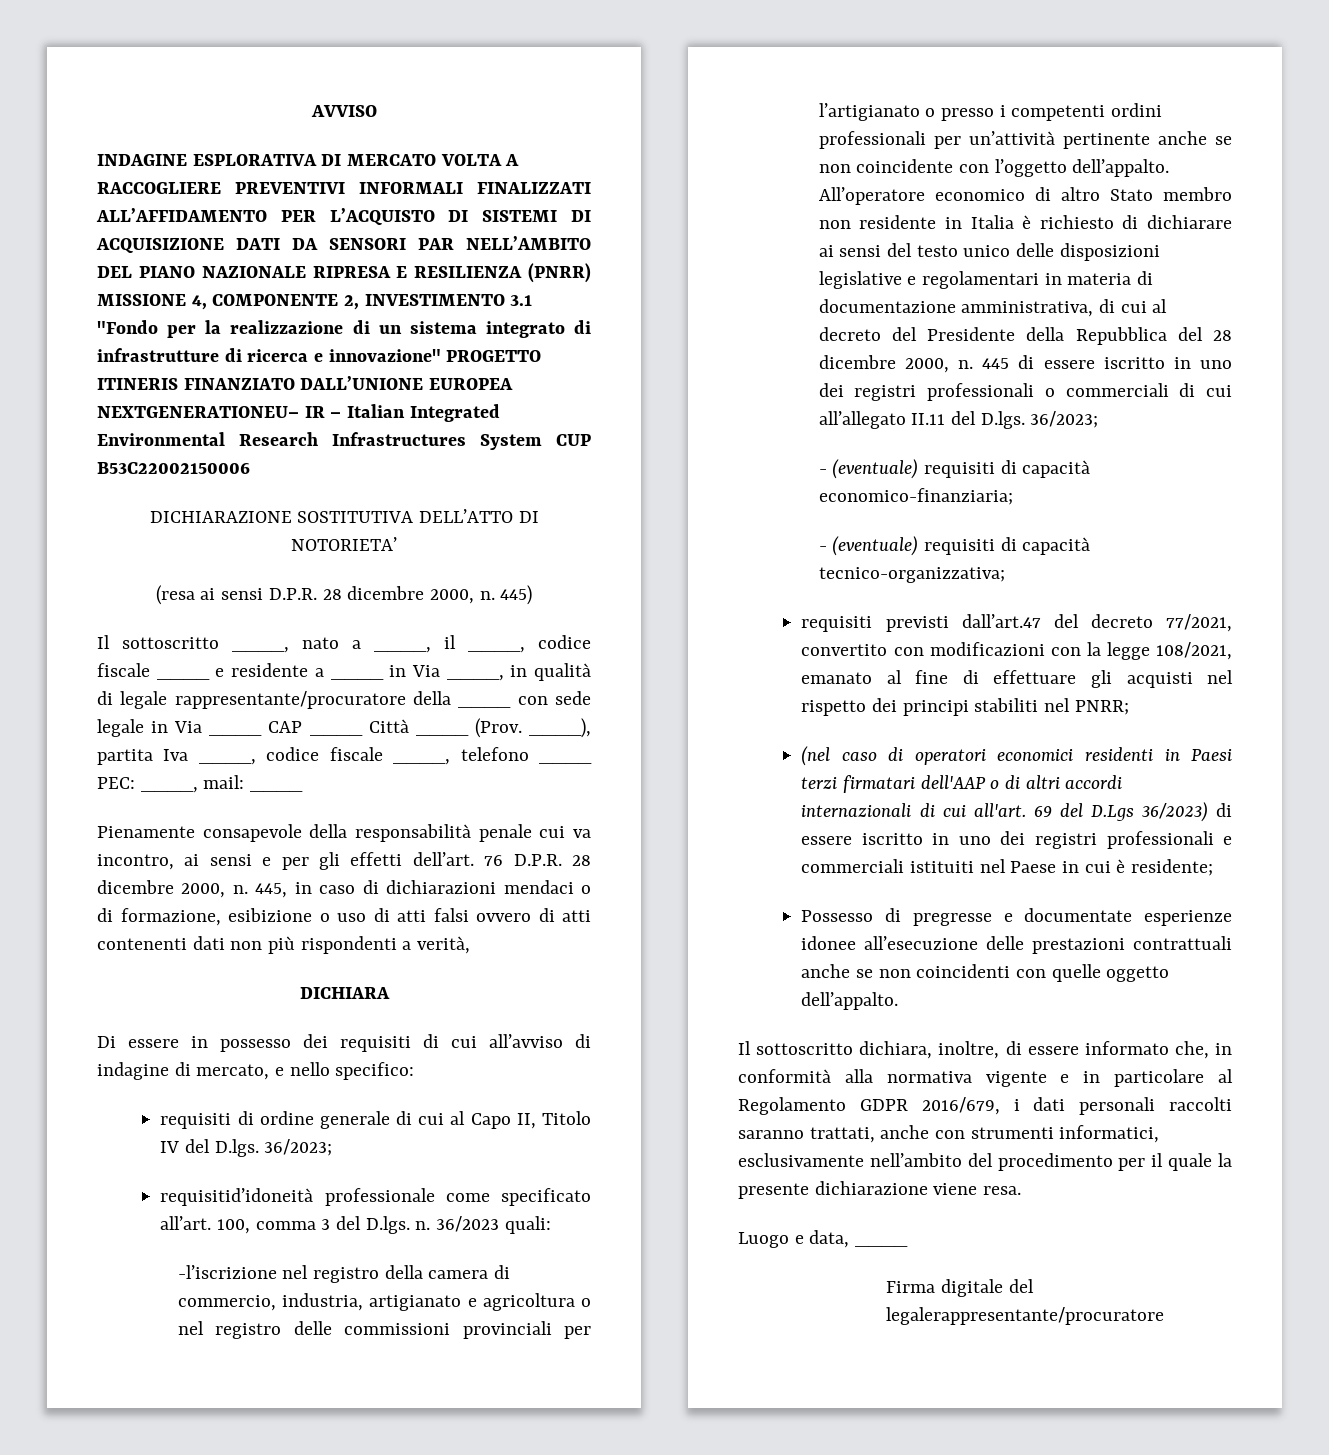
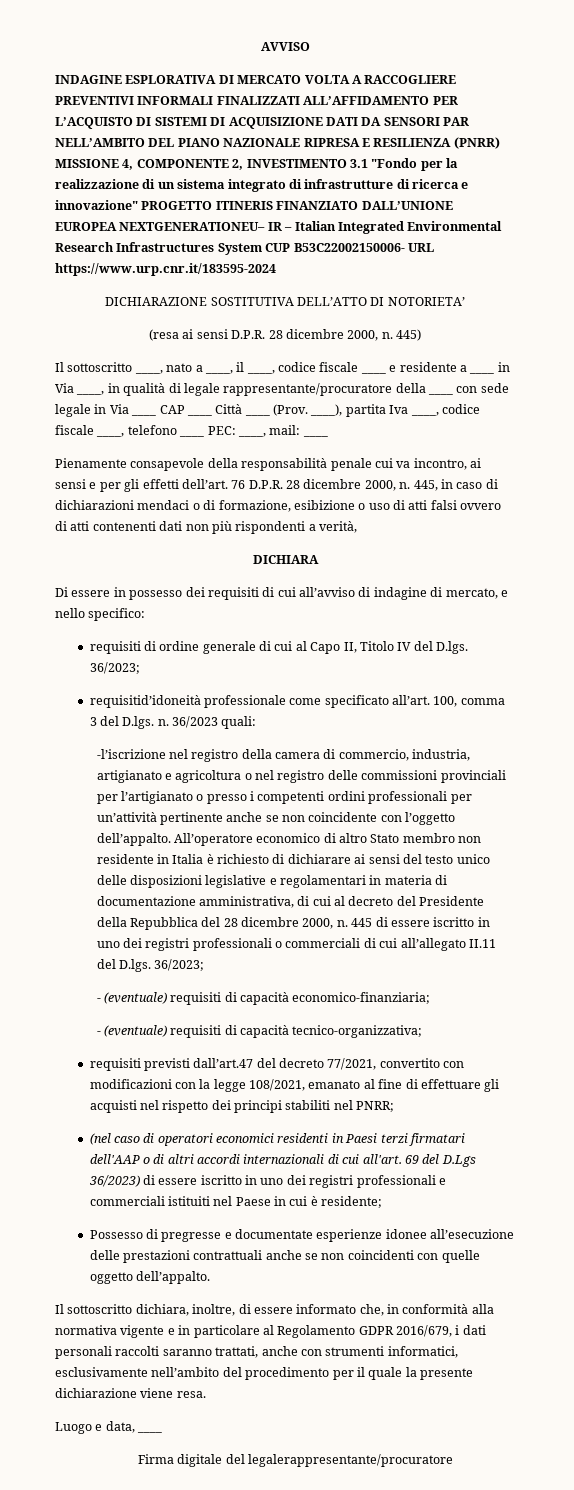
[97,462,250,474] B53C22002150006 -> [293,243,434,252] [55,263,276,276] B53C22002150006- URL https://www.urp.cnr.it/183595-2024

